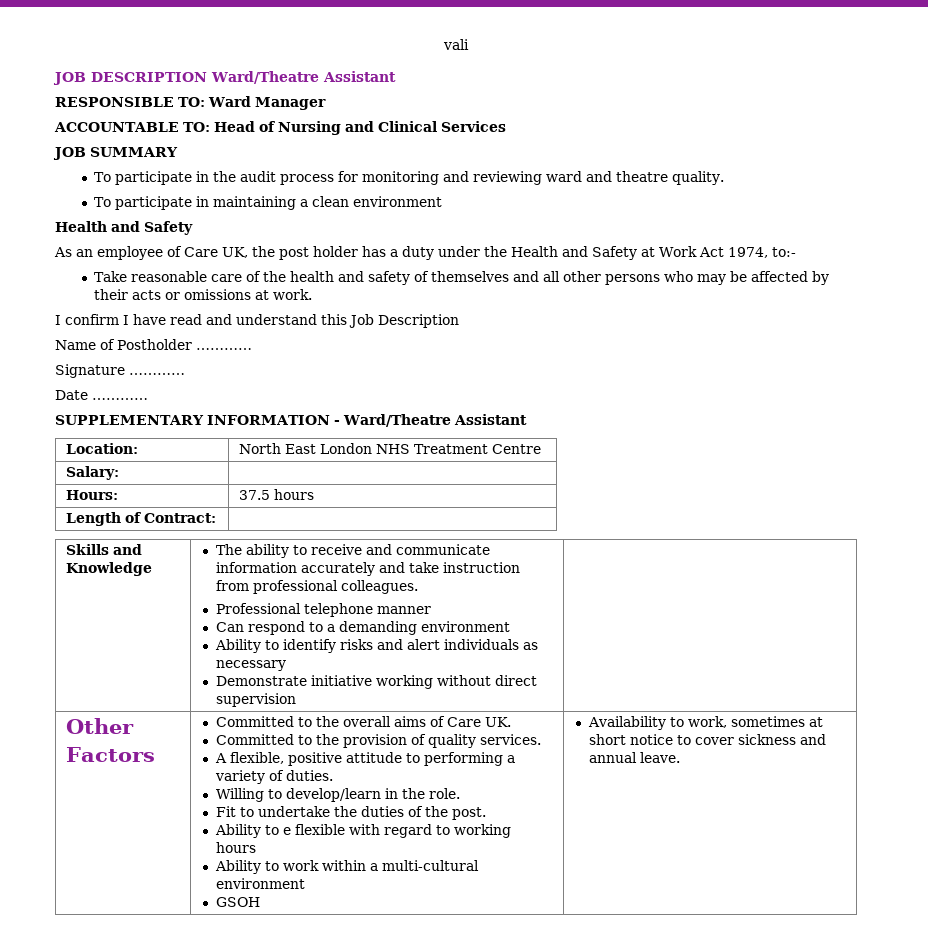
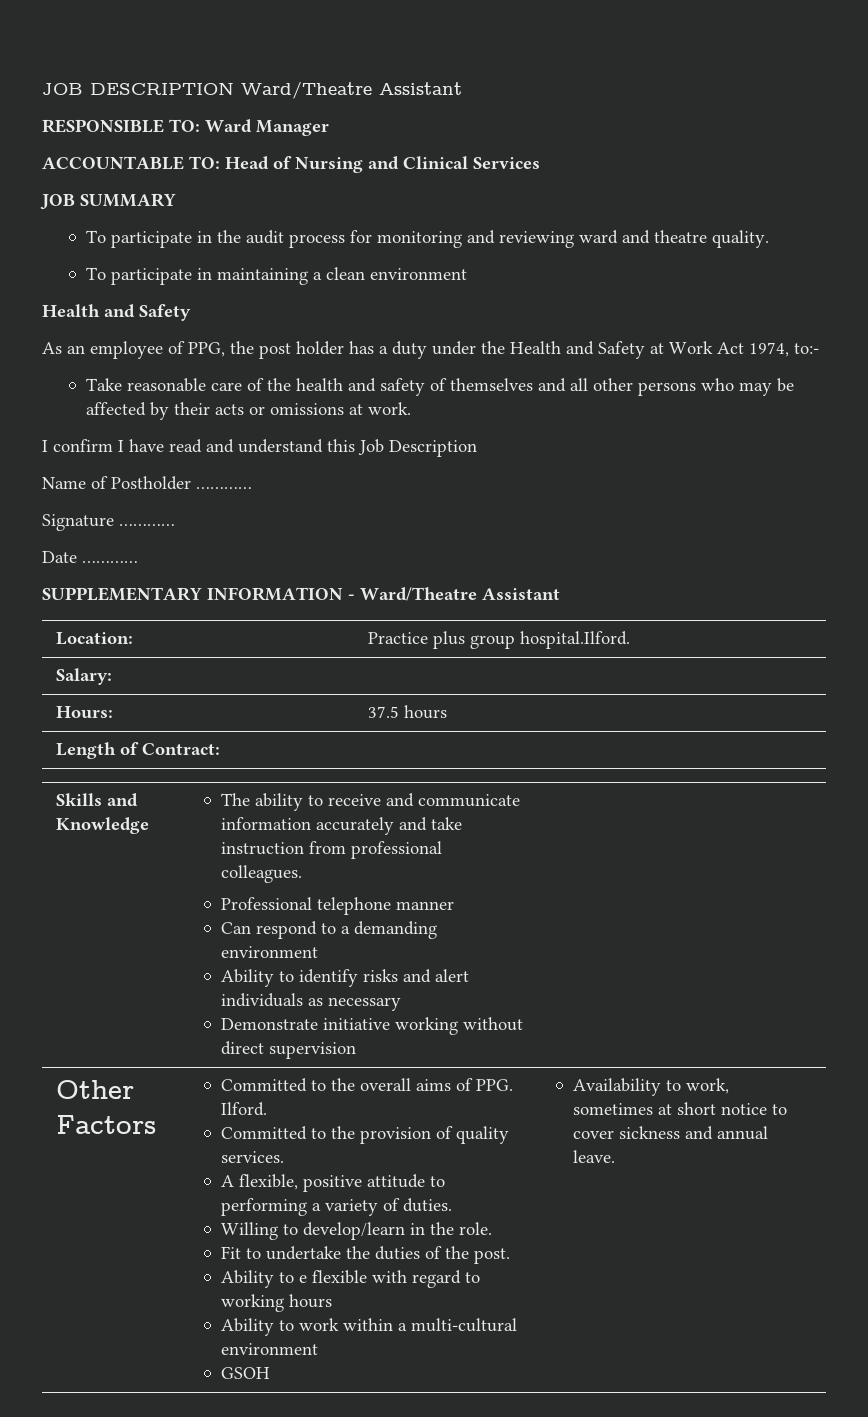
[443,39,469,50] vali // -> (42, 89) none
[184,247,248,258] Care UK, -> [188,342,225,357] PPG,
[238,443,541,454] North East London NHS Treatment Centre -> [367,631,630,649] Practice plus group hospital.Ilford.
[446,717,511,727] Care UK. -> [476,1079,514,1091] [221,1102,268,1116] PPG. Ilford.

